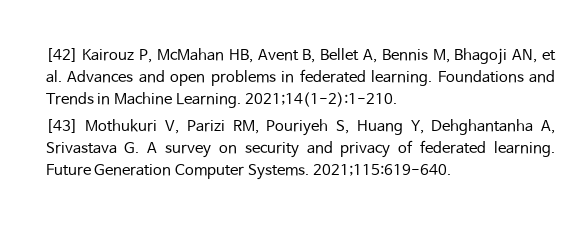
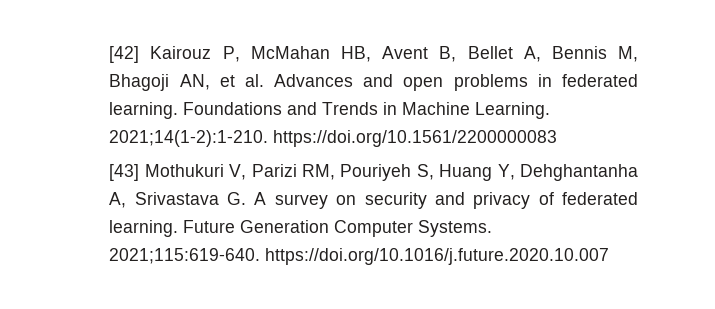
(398, 99) none -> [273,130,558,147] https://doi.org/10.1561/2200000083
(452, 170) none -> [265,248,610,265] https://doi.org/10.1016/j.future.2020.10.007

